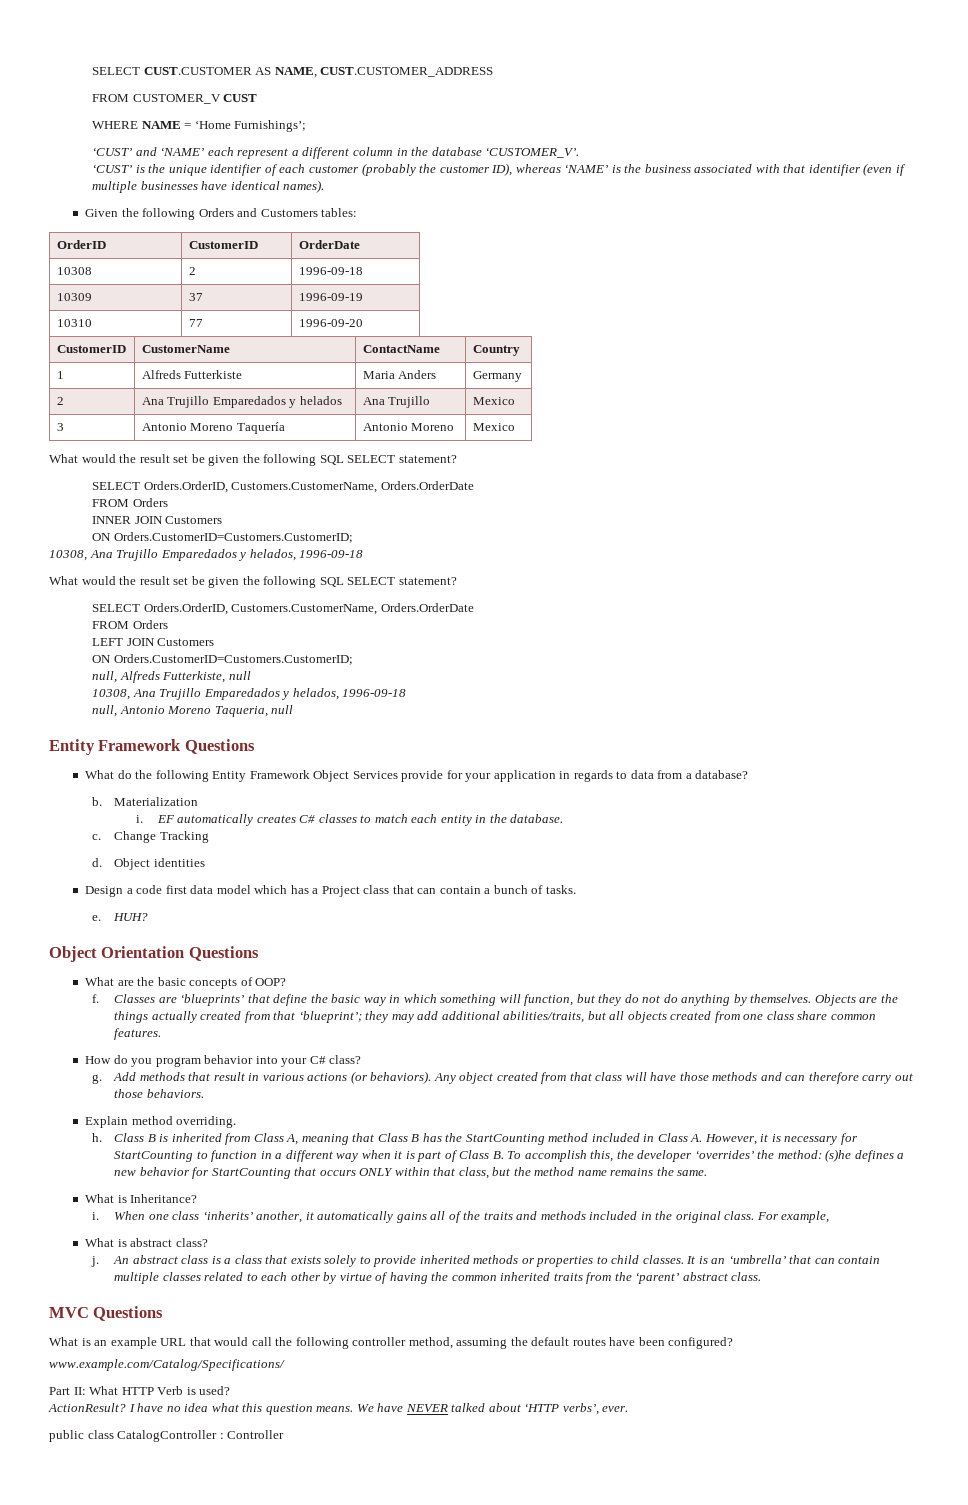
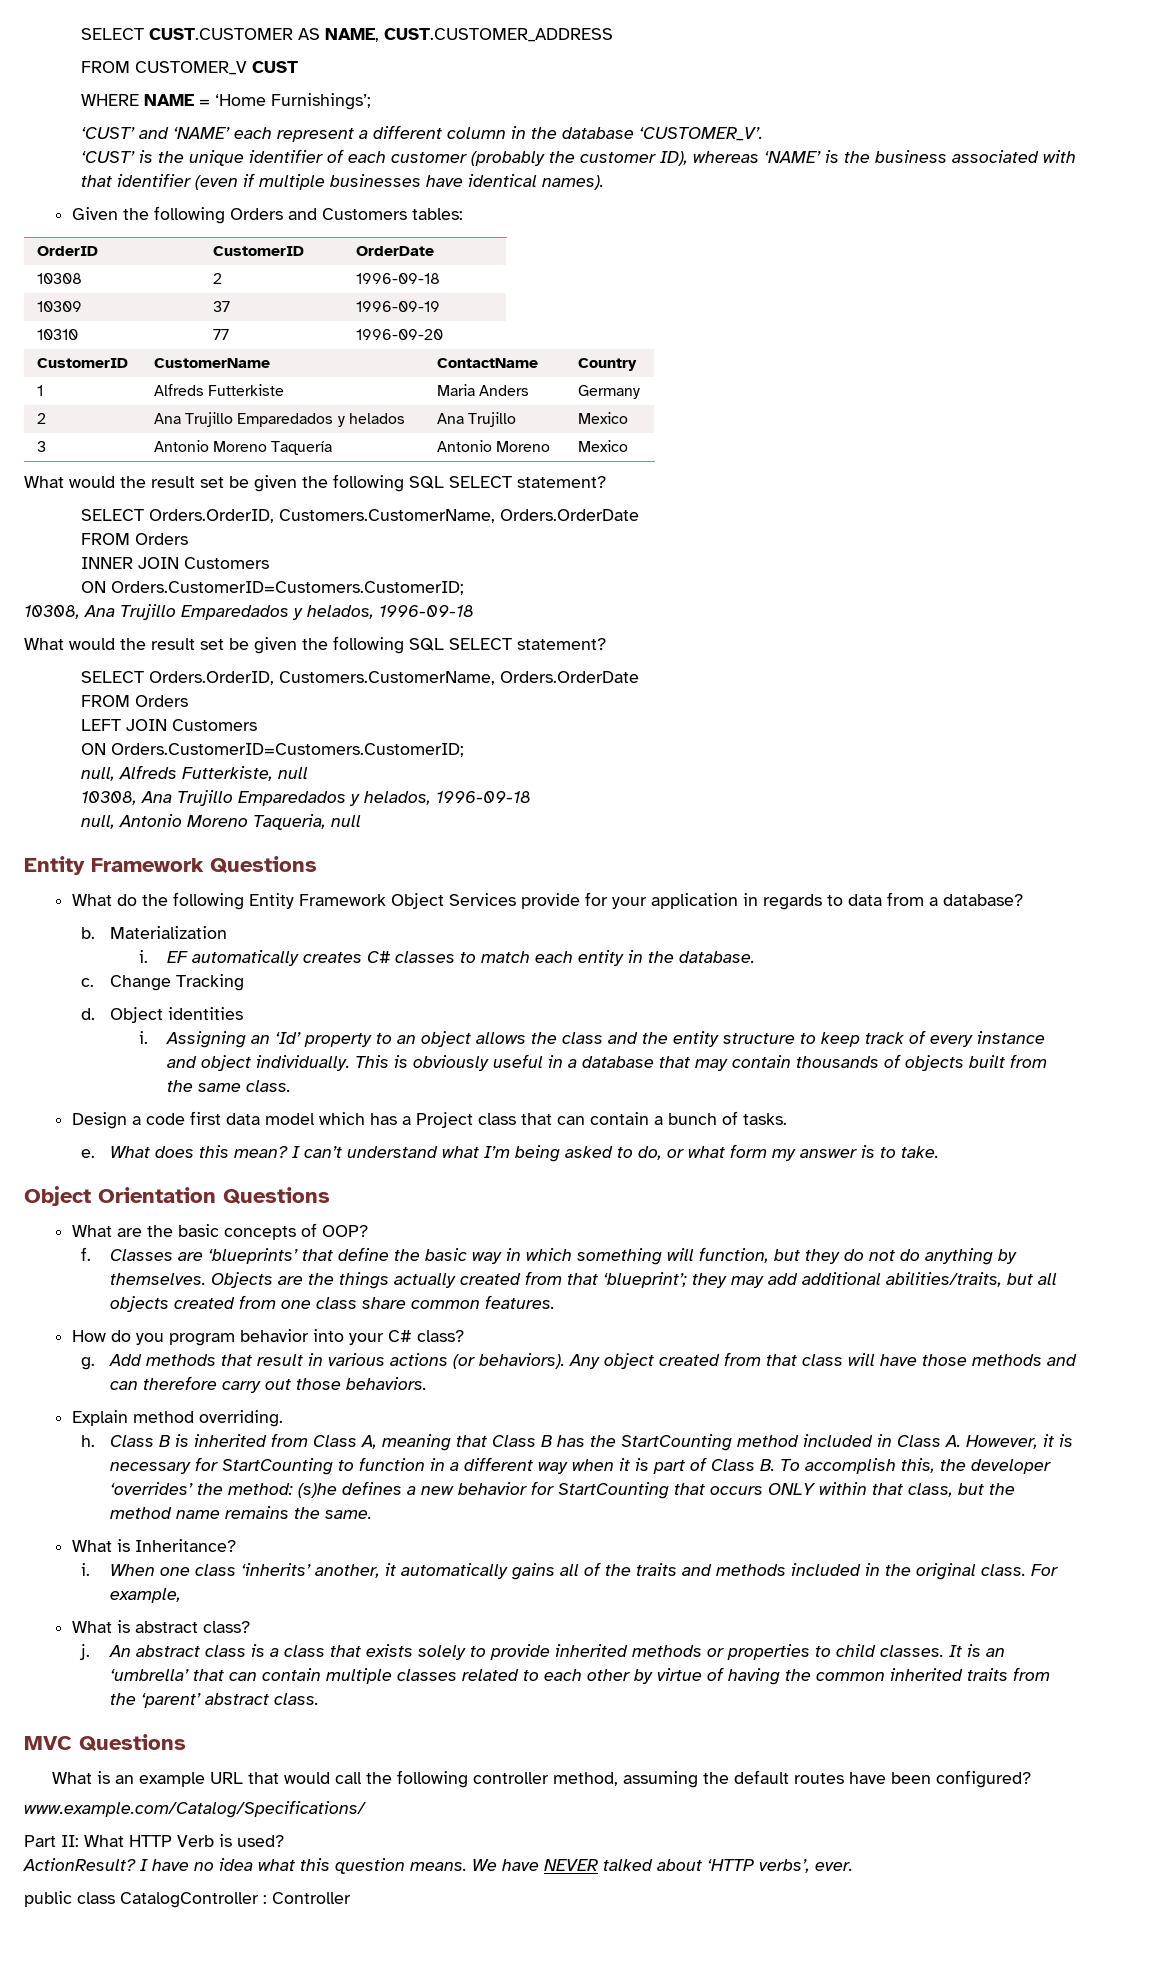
(205, 862) none -> [138,1030,1046,1048] [167,1054,1048,1071] [167,1080,292,1092] // i. Assigning an ‘Id’ property to an object allows the class and the entity structure to keep track of every instance and object individually. This is obviously useful in a database that may contain thousands of objects built from the same class.
[113,913,149,921] HUH? -> [109,1144,939,1162] What does this mean? I can’t understand what I’m being asked to do, or what form my answer is to take.

